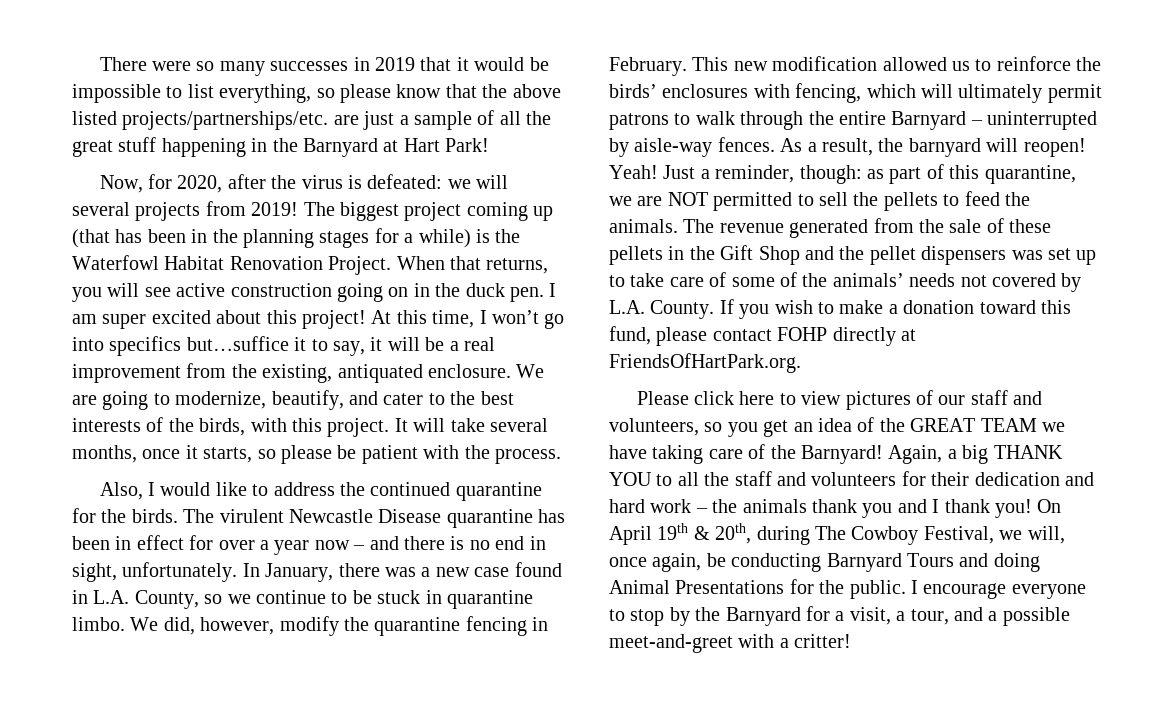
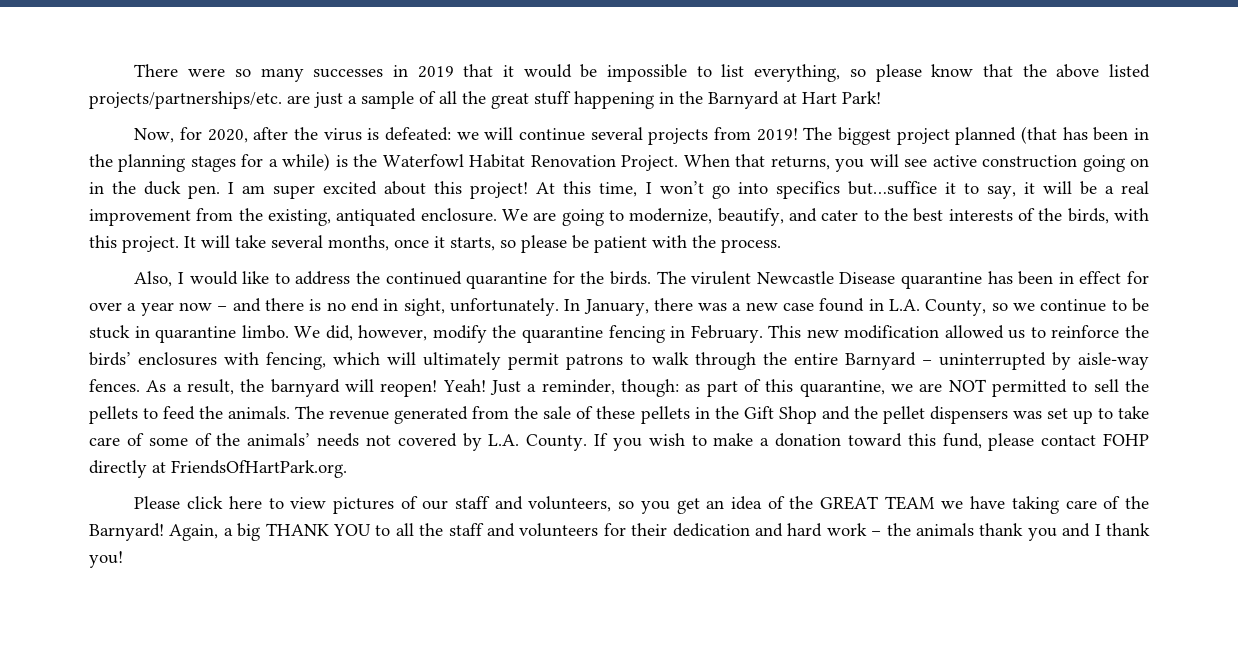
(509, 182) none -> [519,128,586,141] continue
[466,202,554,221] coming up -> [955,127,1017,145] planned
[1037,499,1062,513] [609,523,1065,545] [609,553,1040,572] [609,579,1086,599] [609,606,1070,626] [609,634,852,653] On April 19th & 20th, during The Cowboy Festival, we will, once again, be conducting Barnyard Tours and doing Animal Presentations for the public. I encourage everyone to stop by the Barnyard for a visit, a tour, and a possible meet-and-greet with a critter! -> (123, 559) none

